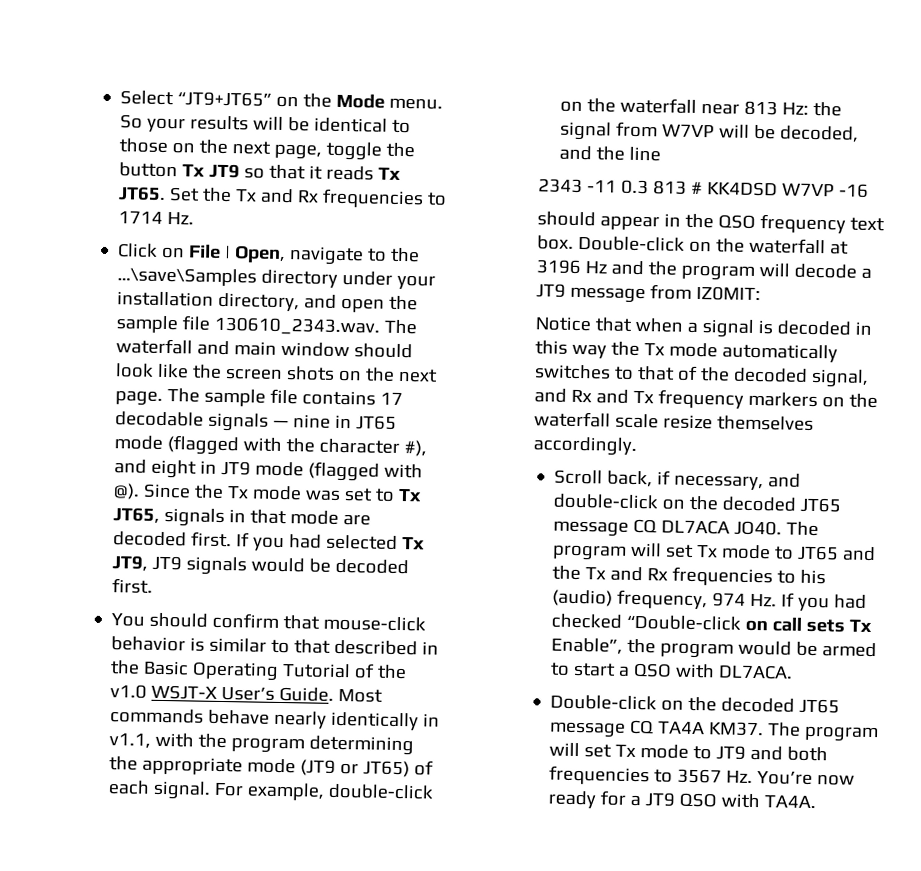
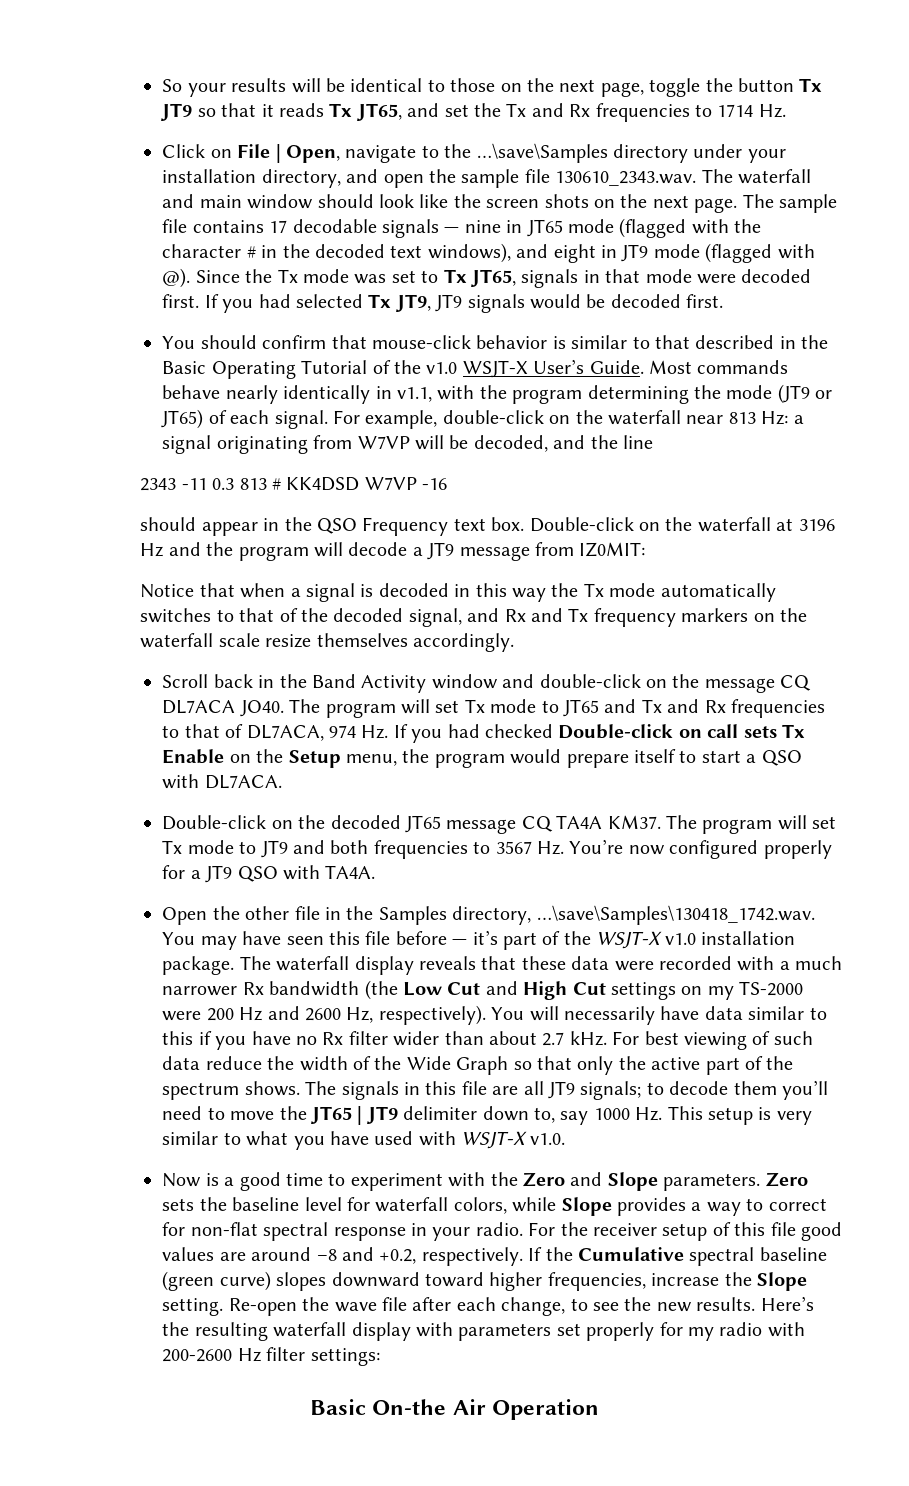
[119,90,443,110] Select “JT9+JT65” on the Mode menu. -> (162, 85) none
[117,186,200,202] JT65. Set -> [355,103,469,121] JT65, and set
[403,440,427,457] #), -> [246,243,511,263] # in the decoded text windows),
[342,514,371,526] are -> [697,274,737,284] were
[141,756,243,776] appropriate -> (722, 392) none
[812,101,842,117] [559,121,612,141] the signal -> [793,415,804,424] [162,435,308,454] a signal originating
[760,214,847,234] frequency -> [362,517,449,536] Frequency
[606,470,764,491] back, if necessary, -> [213,674,498,693] back in the Band Activity window
[721,496,841,513] decoded JT65 -> (700, 681) none
[551,565,826,587] [551,589,708,610] the Tx and Rx frequencies to his (audio) frequency, -> [641,699,826,718] [162,724,324,741] Tx and Rx frequencies to that of DL7ACA,
[625,614,741,631] “Double-click -> [558,724,674,739] Double-click
[550,637,623,655] Enable”, -> [162,749,398,768] Enable on the Setup menu,
[795,641,877,658] be armed -> [566,749,677,768] prepare itself
[547,790,596,809] ready -> [669,840,832,859] configured properly
(816, 802) none -> [162,905,815,925] [162,930,796,950] [162,956,843,975] [162,980,804,1000] [162,1005,827,1025] [162,1031,813,1050] [162,1056,794,1075] [162,1080,829,1100] [162,1106,812,1125] [162,1131,565,1150] [162,1172,808,1191] [162,1197,827,1216] [162,1222,843,1241] [162,1247,827,1266] [162,1271,808,1291] [162,1296,814,1316] [162,1322,805,1341] [162,1347,380,1366] [310,1399,599,1420] // Open the other file in the Samples directory, …\save\Samples\130418_1742.wav. You may have seen this file before — it’s part of the WSJT-X v1.0 installation package. The waterfall display reveals that these data were recorded with a much narrower Rx bandwidth (the Low Cut and High Cut settings on my TS-2000 were 200 Hz and 2600 Hz, respectively). You will necessarily have data similar to this if you have no Rx filter wider than about 2.7 kHz. For best viewing of such data reduce the width of the Wide Graph so that only the active part of the spectrum shows. The signals in this file are all JT9 signals; to decode them you’ll need to move the JT65 | JT9 delimiter down to, say 1000 Hz. This setup is very similar to what you have used with WSJT-X v1.0. // Now is a good time to experiment with the Zero and Slope parameters. Zero sets the baseline level for waterfall colors, while Slope provides a way to correct for non-flat spectral response in your radio. For the receiver setup of this file good values are around –8 and +0.2, respectively. If the Cumulative spectral baseline (green curve) slopes downward toward higher frequencies, increase the Slope setting. Re-open the wave file after each change, to see the new results. Here’s the resulting waterfall display with parameters set properly for my radio with 200-2600 Hz filter settings: // Basic On-the Air Operation

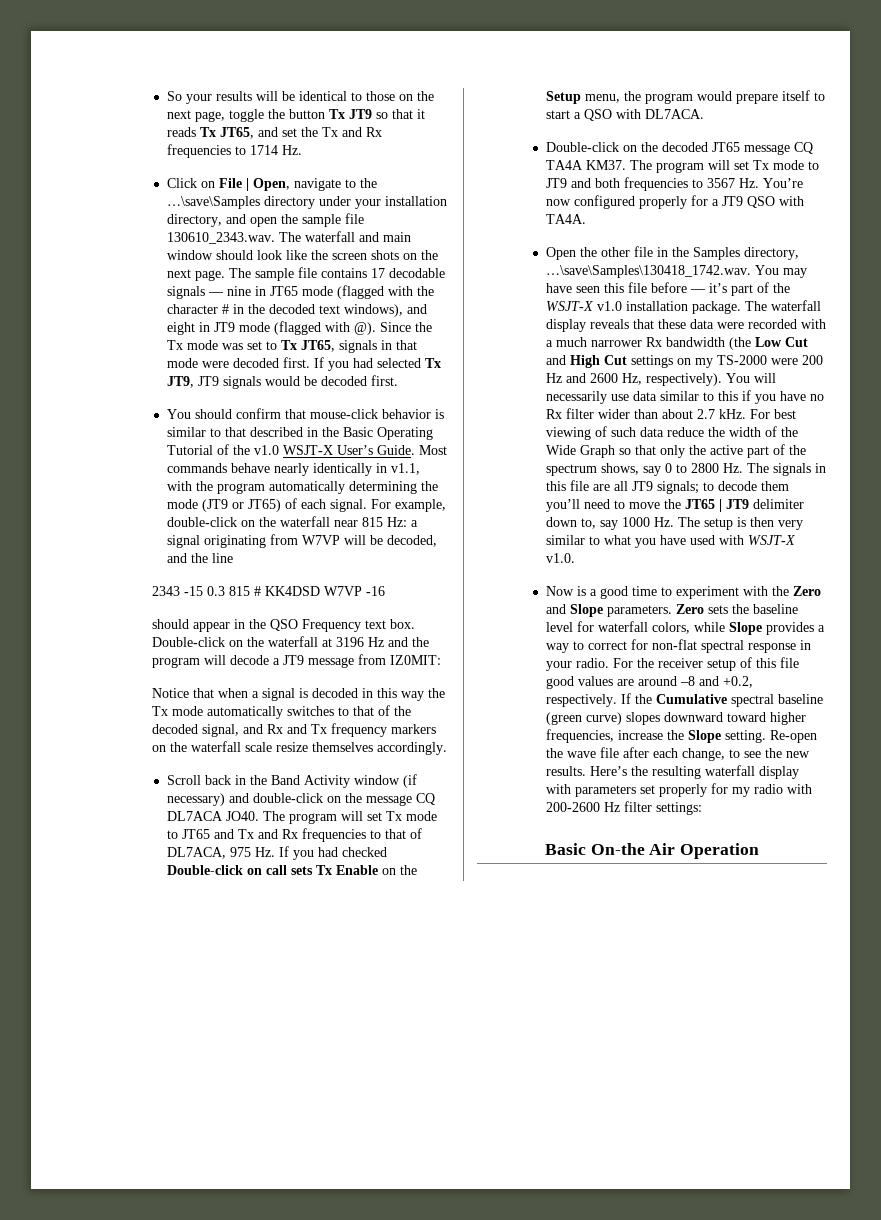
(583, 396) none -> [269,481,346,494] automatically
[728,412,756,424] 813 -> [362,517,384,527] 815
[181,478,267,490] -11 0.3 813 -> [183,586,250,596] -15 0.3 815
(498, 681) none -> [403,774,418,788] [167,793,226,806] (if necessary)
[329,725,357,738] 974 -> [230,847,252,857] 975
[660,1006,700,1020] have -> [611,394,630,401] use
[244,1081,300,1096] shows. -> [601,463,744,476] shows, say 0 to 2800 Hz.
[667,1106,703,1120] This -> [678,517,701,527] The
(772, 1113) none -> [750,517,775,527] then

